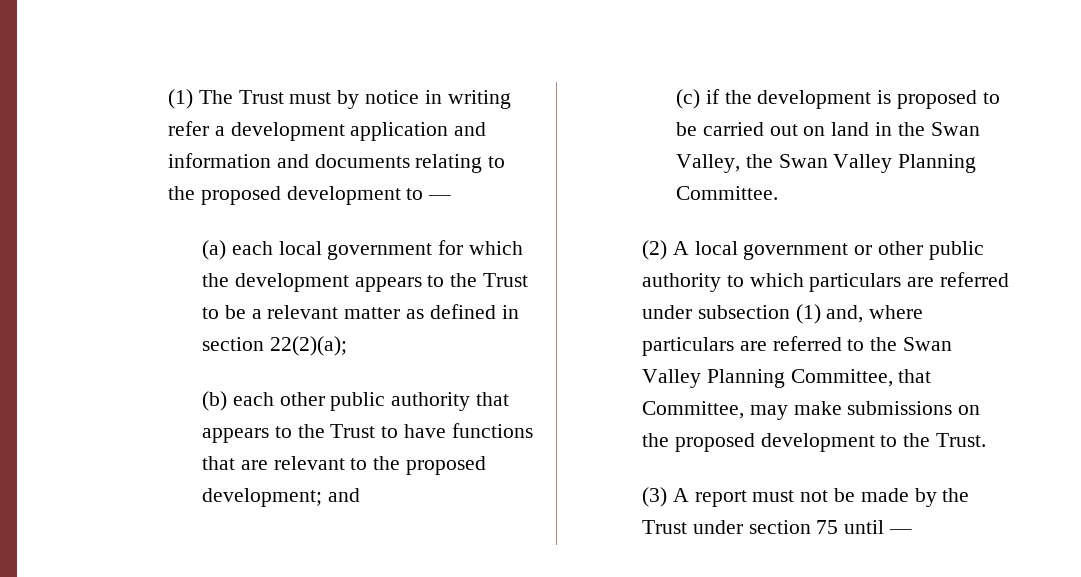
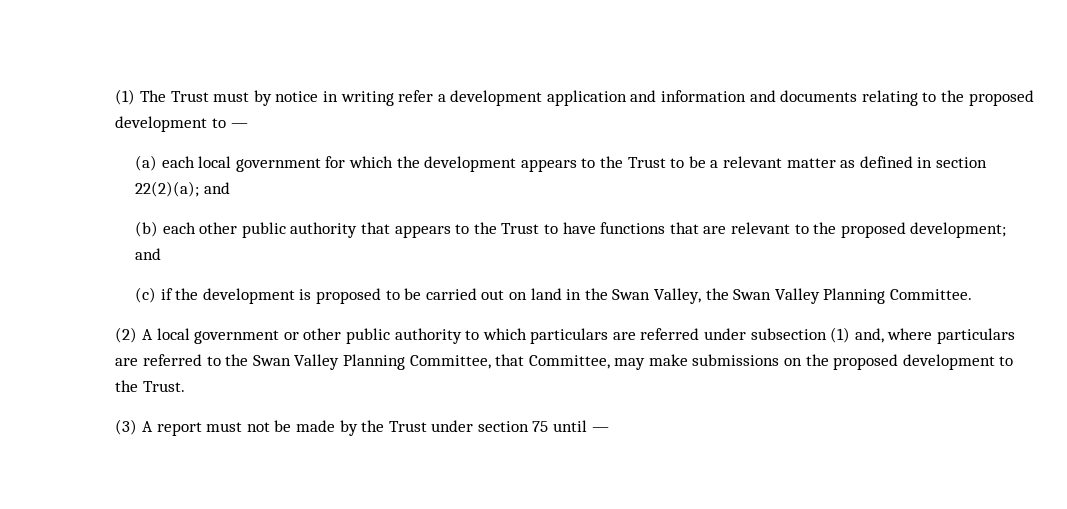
(347, 346) none -> [203,182,230,194] and

